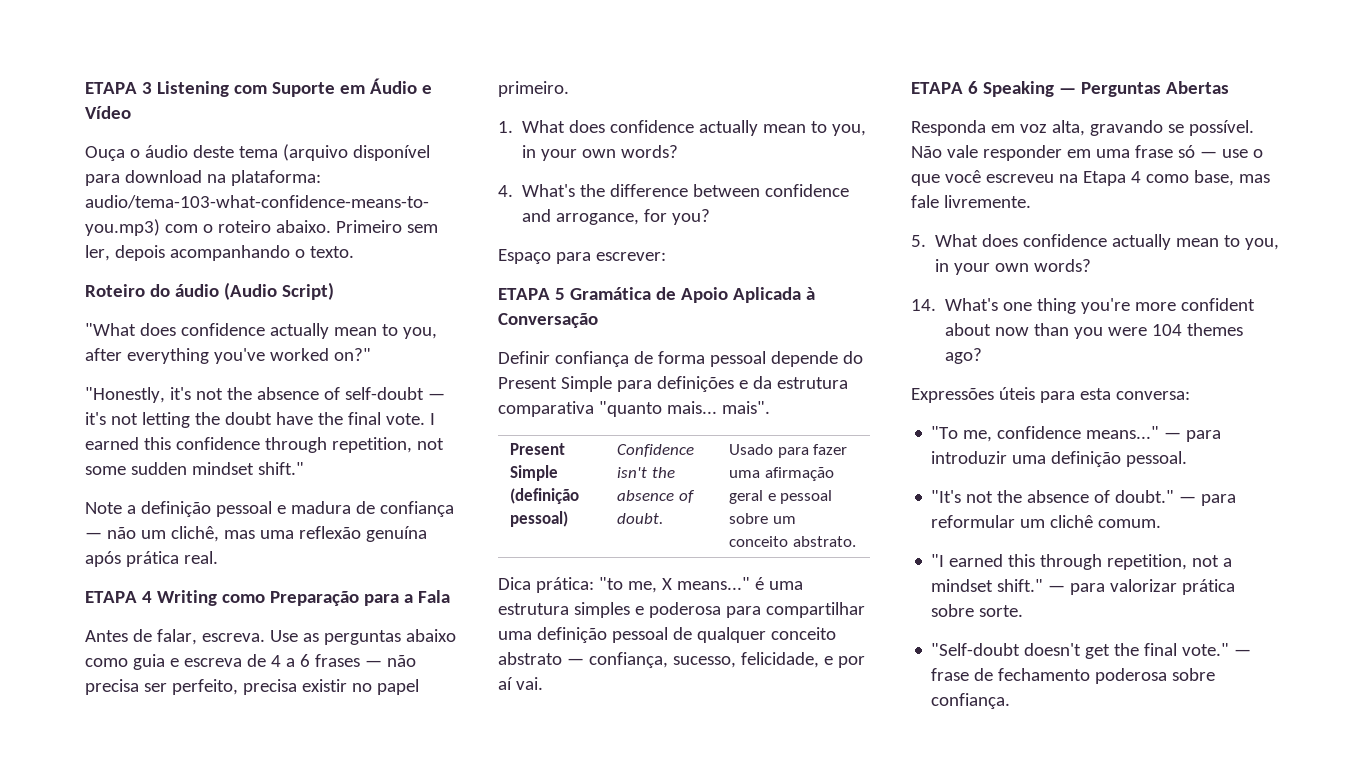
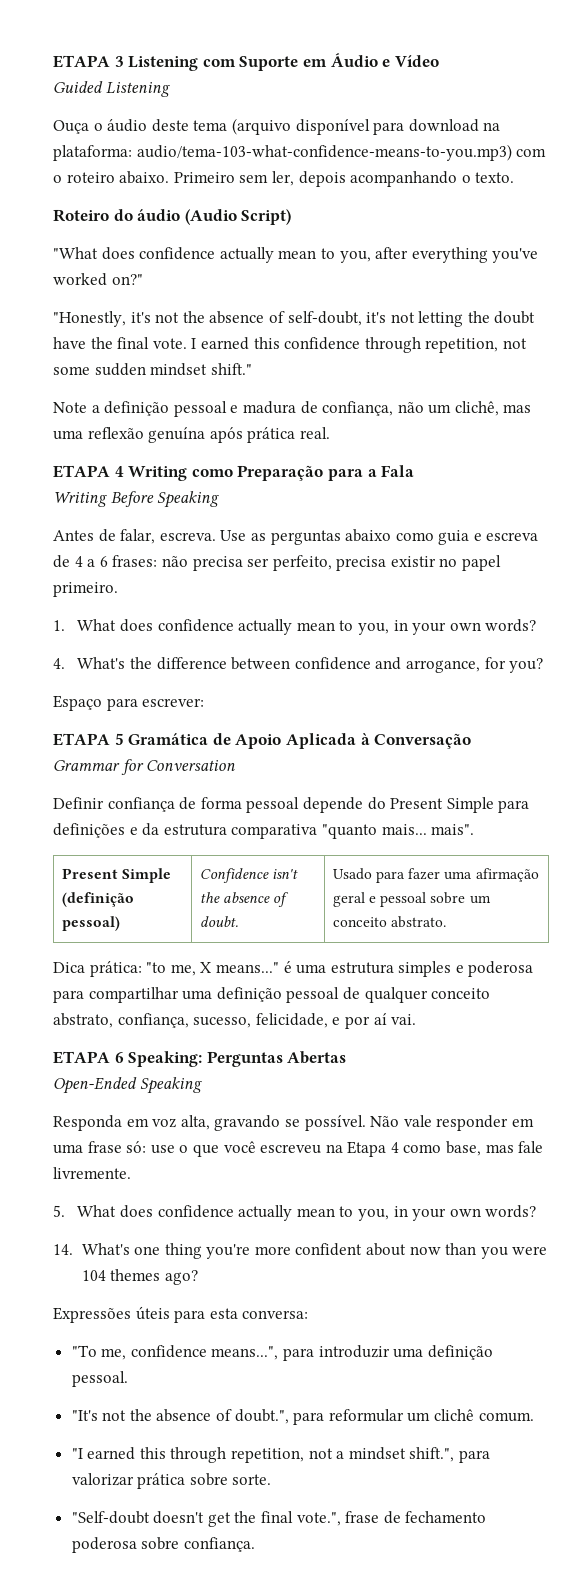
(131, 112) none -> [53,81,170,97] // Guided Listening
[344,387,445,400] self-doubt — -> [287,311,362,326] self-doubt,
[379,501,454,517] [85,532,102,539] confiança — -> [322,401,394,416] confiança,
(450, 596) none -> [53,491,220,508] // Writing Before Speaking
[314,654,382,667] frases — -> [112,555,158,567] frases:
(598, 320) none -> [53,759,236,775] // Grammar for Conversation
[498,652,584,665] abstrato — -> [53,1013,113,1028] abstrato,
[982,81,1076,97] Speaking — -> [128,1051,203,1067] Speaking:
(1229, 87) none -> [53,1077,202,1094] // Open-Ended Speaking
[1177,145,1217,158] só — -> [126,1141,147,1153] só:
[1086,426,1182,439] means..." — -> [211,1346,279,1360] means...",
[1115,490,1197,503] doubt." — -> [234,1409,289,1424] doubt.",
[997,579,1066,592] shift." — -> [409,1447,455,1462] shift.",
[1182,643,1252,656] vote." — -> [296,1512,341,1526] vote.",

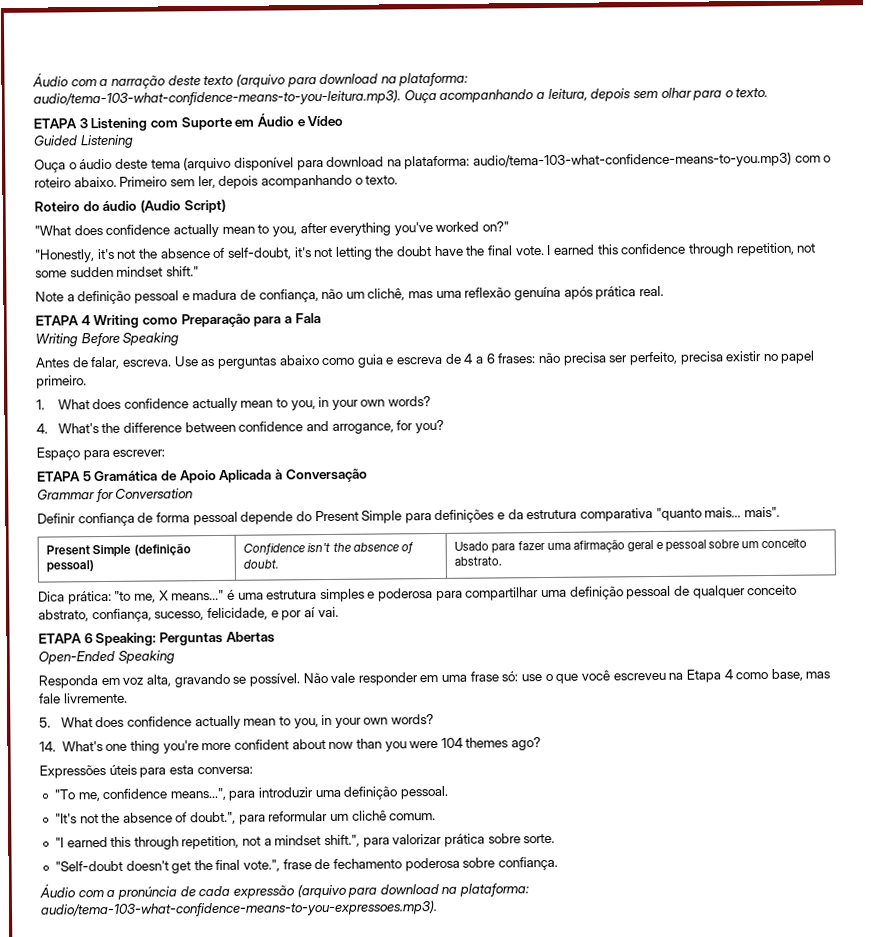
(53, 61) none -> [32,72,469,89] [33,87,769,107] Áudio com a narração deste texto (arquivo para download na plataforma: audio/tema-103-what-confidence-means-to-you-leitura.mp3). Ouça acompanhando a leitura, depois sem olhar para o texto. //
(255, 1544) none -> [39,883,530,900] [40,900,438,918] // Áudio com a pronúncia de cada expressão (arquivo para download na plataforma: audio/tema-103-what-confidence-means-to-you-expressoes.mp3).

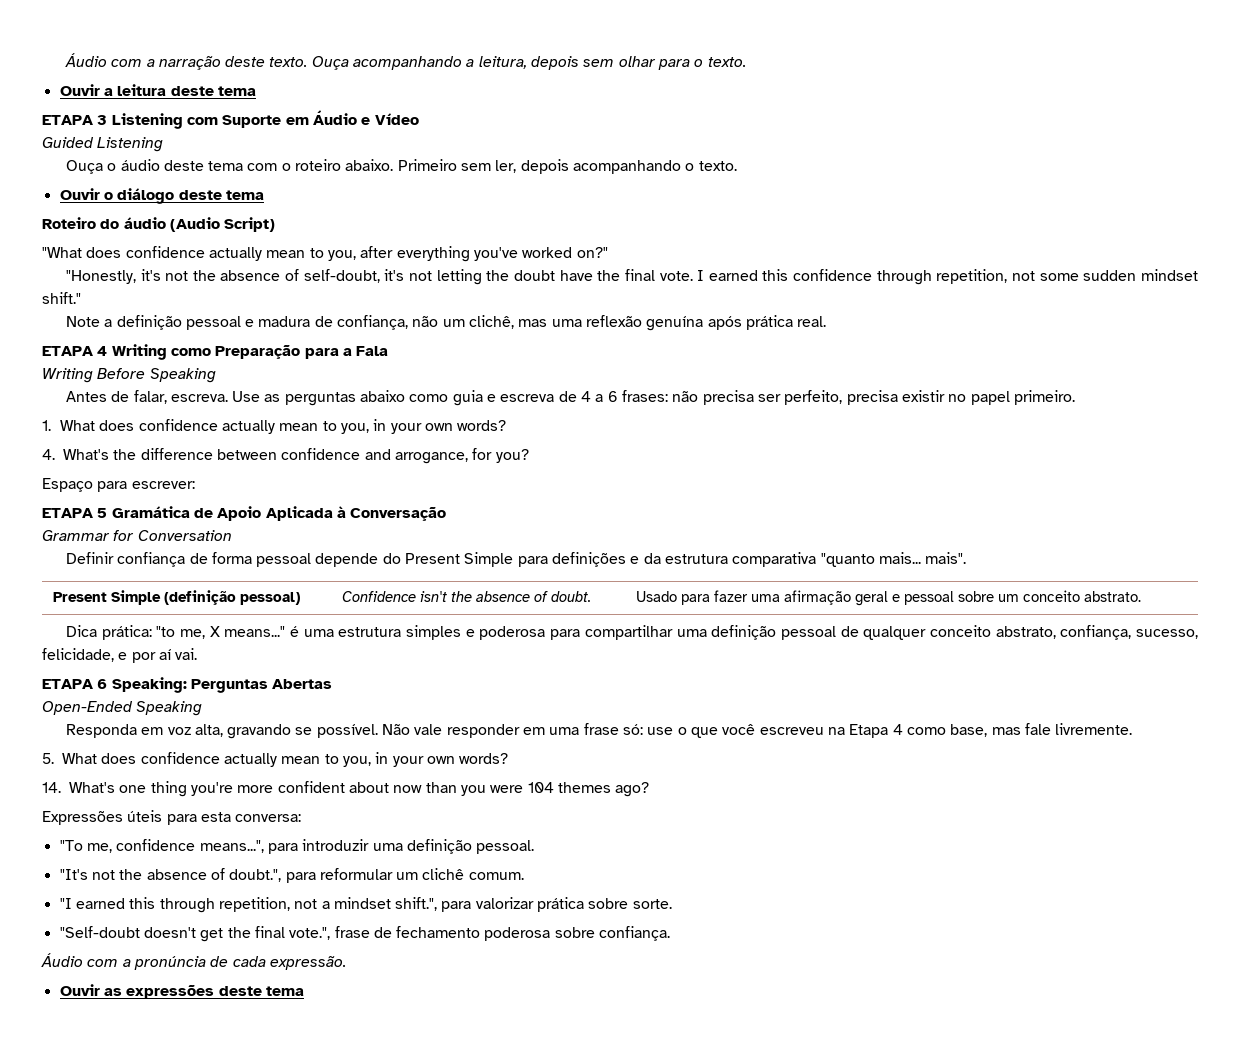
[203,72,469,88] [33,89,401,107] texto (arquivo para download na plataforma: audio/tema-103-what-confidence-means-to-you-leitura.mp3). -> [269,57,308,67] texto.
(769, 92) none -> [59,84,256,96] // Ouvir a leitura deste tema
[183,151,793,172] (arquivo disponível para download na plataforma: audio/tema-103-what-confidence-means-to-you.mp3) -> (244, 166) none
(399, 180) none -> [59,188,264,204] // Ouvir o diálogo deste tema
[232,883,530,899] [40,900,438,918] expressão (arquivo para download na plataforma: audio/tema-103-what-confidence-means-to-you-expressoes.mp3). -> [269,956,346,970] [59,984,304,999] expressão. // Ouvir as expressões deste tema

